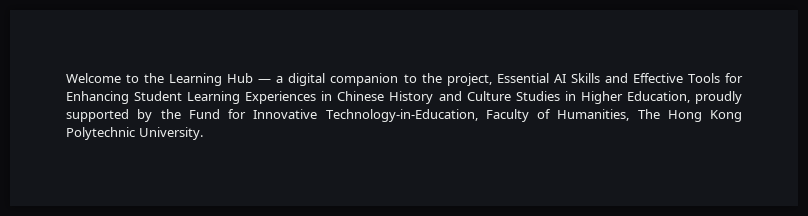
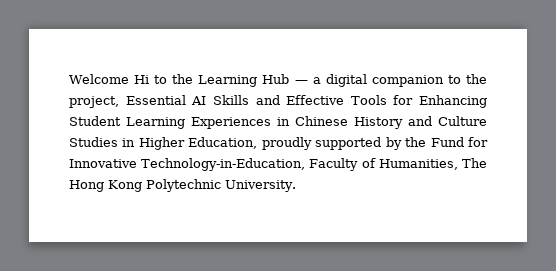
(121, 78) none -> [134,75,150,84] Hi

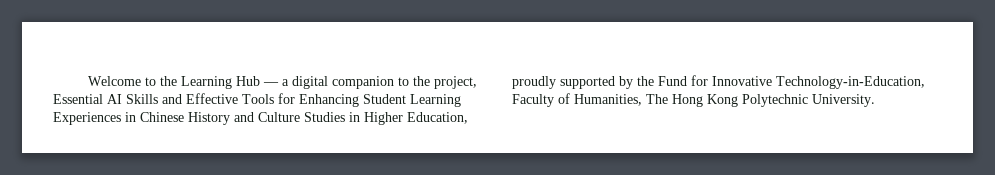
[134,75,150,84] Hi -> (142, 81) none

